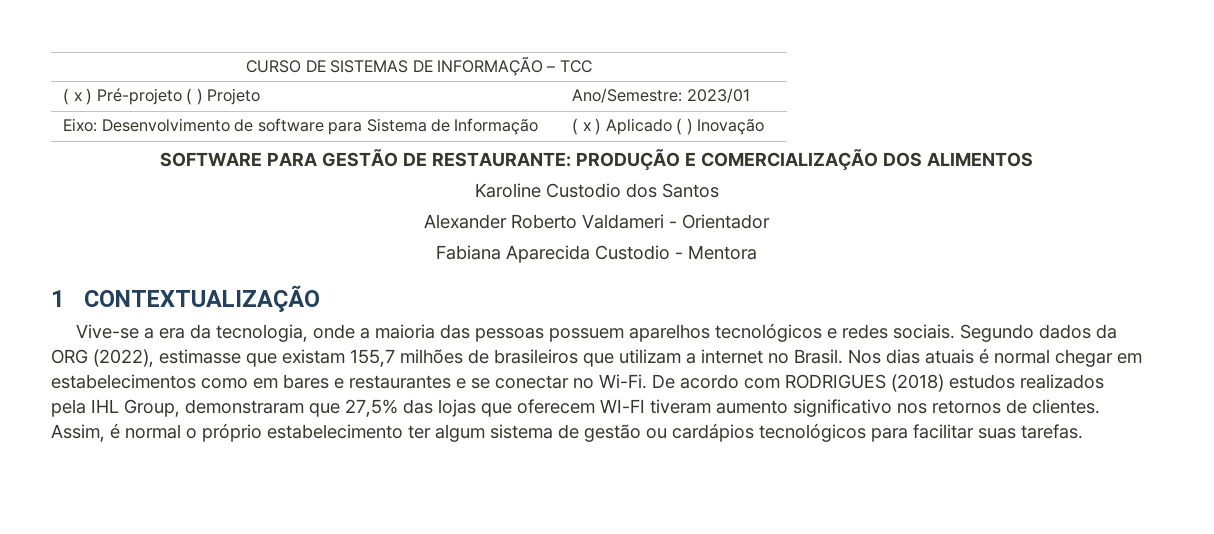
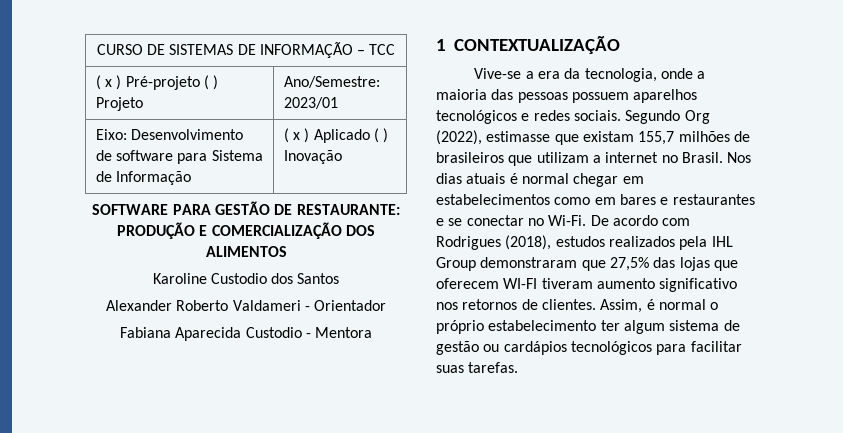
[1039,324,1118,339] [51,349,88,364] dados da ORG -> [684,110,710,124] Org
[785,374,944,392] RODRIGUES (2018) -> [436,235,552,250] Rodrigues (2018),
[124,399,180,417] Group, -> [436,257,476,271] Group

